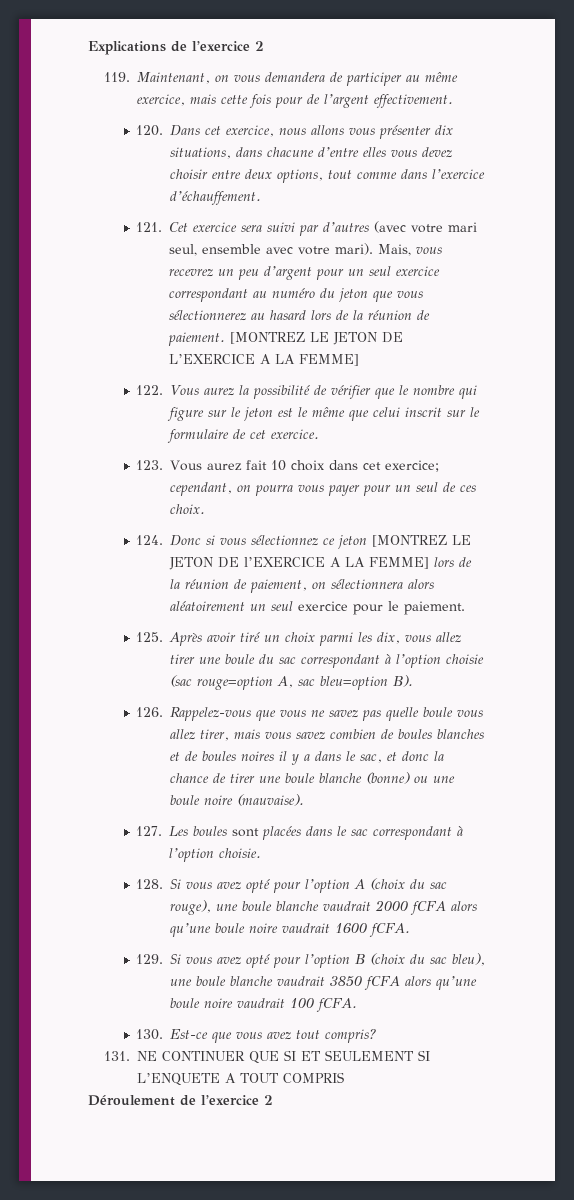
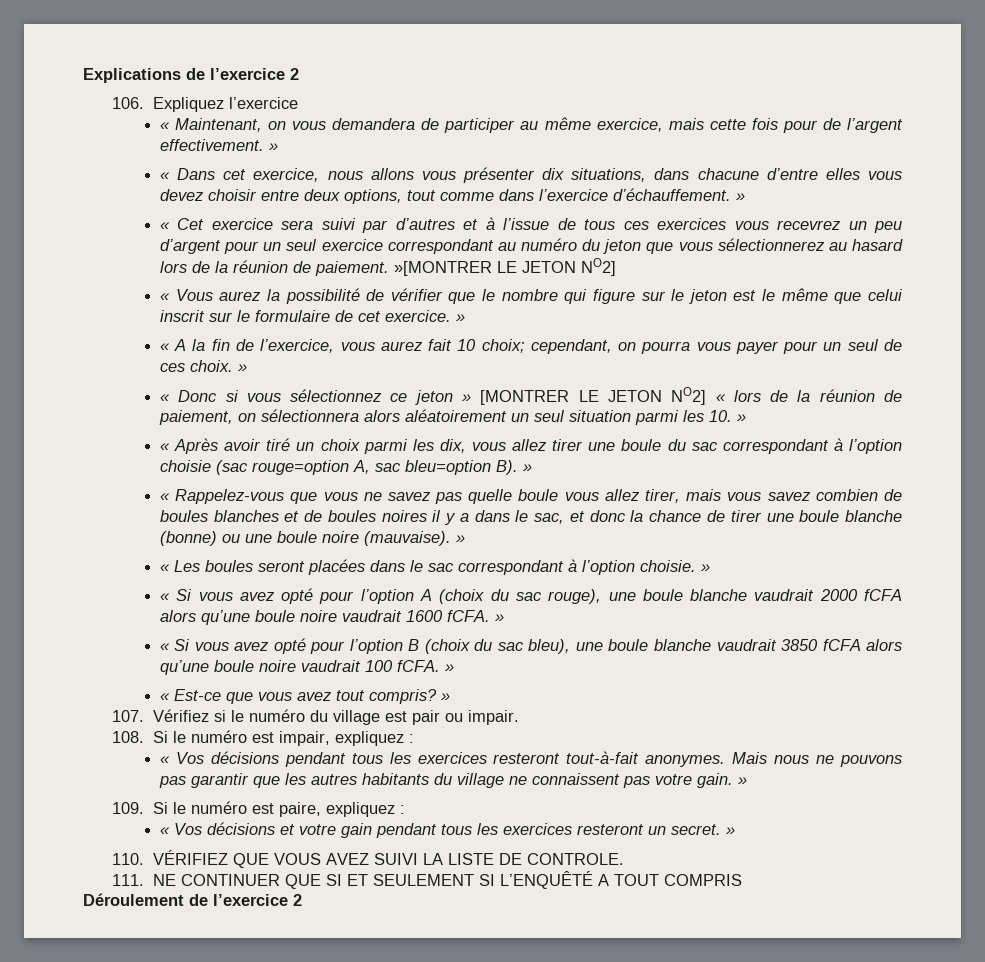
[104,72,131,82] 119. -> [112,97,298,112] [159,122,170,130] 106. Expliquez l’exercice // «
[136,125,164,136] // 120. -> [268,143,278,151] [159,172,170,180] » // «
[136,222,163,232] // 121. -> [735,193,745,201] [159,222,170,230] » // «
[374,221,478,233] [169,243,412,256] (avec votre mari seul, ensemble avec votre mari). Mais, -> [463,217,727,230] et à l’issue de tous ces exercices
[230,332,404,345] [169,354,360,366] [136,385,164,395] [MONTREZ LE JETON DE L’EXERCICE A LA FEMME] // 122. -> [393,258,616,276] [159,293,170,301] »[MONTRER LE JETON NO2] // «
[136,460,440,472] // 123. Vous aurez fait 10 choix dans cet exercice; -> [455,314,465,322] [159,339,525,353] » // « A la fin de l’exercice, vous aurez fait 10 choix;
[136,535,164,545] // 124. -> [237,364,247,372] [159,394,170,402] » // «
[372,535,472,547] [169,557,430,570] [MONTREZ LE JETON DE l’EXERCICE A LA FEMME] -> [462,387,726,405] » [MONTRER LE JETON NO2] «
[298,601,466,615] [136,632,164,642] exercice pour le paiement. // 125. -> [568,410,746,425] [159,443,170,451] situation parmi les 10. » // «
[136,707,164,717] // 126. -> [522,464,532,472] [159,493,170,501] » // «
[136,826,163,836] // 127. -> [455,535,465,543] [159,564,170,572] » // «
[232,828,260,837] sont -> [257,561,305,572] seront
[136,879,164,889] // 128. -> [700,564,710,572] [159,593,170,601] » // «
[136,954,164,964] // 129. -> [494,614,504,622] [159,643,170,651] » // «
[136,1029,164,1040] // 130. -> [444,664,454,672] [159,693,170,701] » // «
[104,1051,131,1061] // 131. -> [440,693,450,701] [112,709,519,725] [112,730,414,746] [159,751,903,767] [158,773,747,788] [112,801,405,817] [159,822,735,838] [112,850,624,868] [112,874,145,886] » // 107. Vérifiez si le numéro du village est pair ou impair. // 108. Si le numéro est impair, expliquez : // « Vos décisions pendant tous les exercices resteront tout-à-fait anonymes. Mais nous ne pouvons pas garantir que les autres habitants du village ne connaissent pas votre gain. » // 109. Si le numéro est paire, expliquez : // « Vos décisions et votre gain pendant tous les exercices resteront un secret. » // 110. VÉRIFIEZ QUE VOUS AVEZ SUIVI LA LISTE DE CONTROLE. // 111.
[137,1073,221,1086] L’ENQUETE -> [499,871,593,889] L’ENQUÊTÉ

